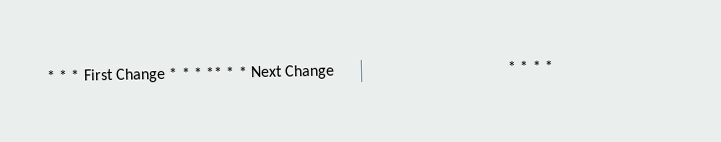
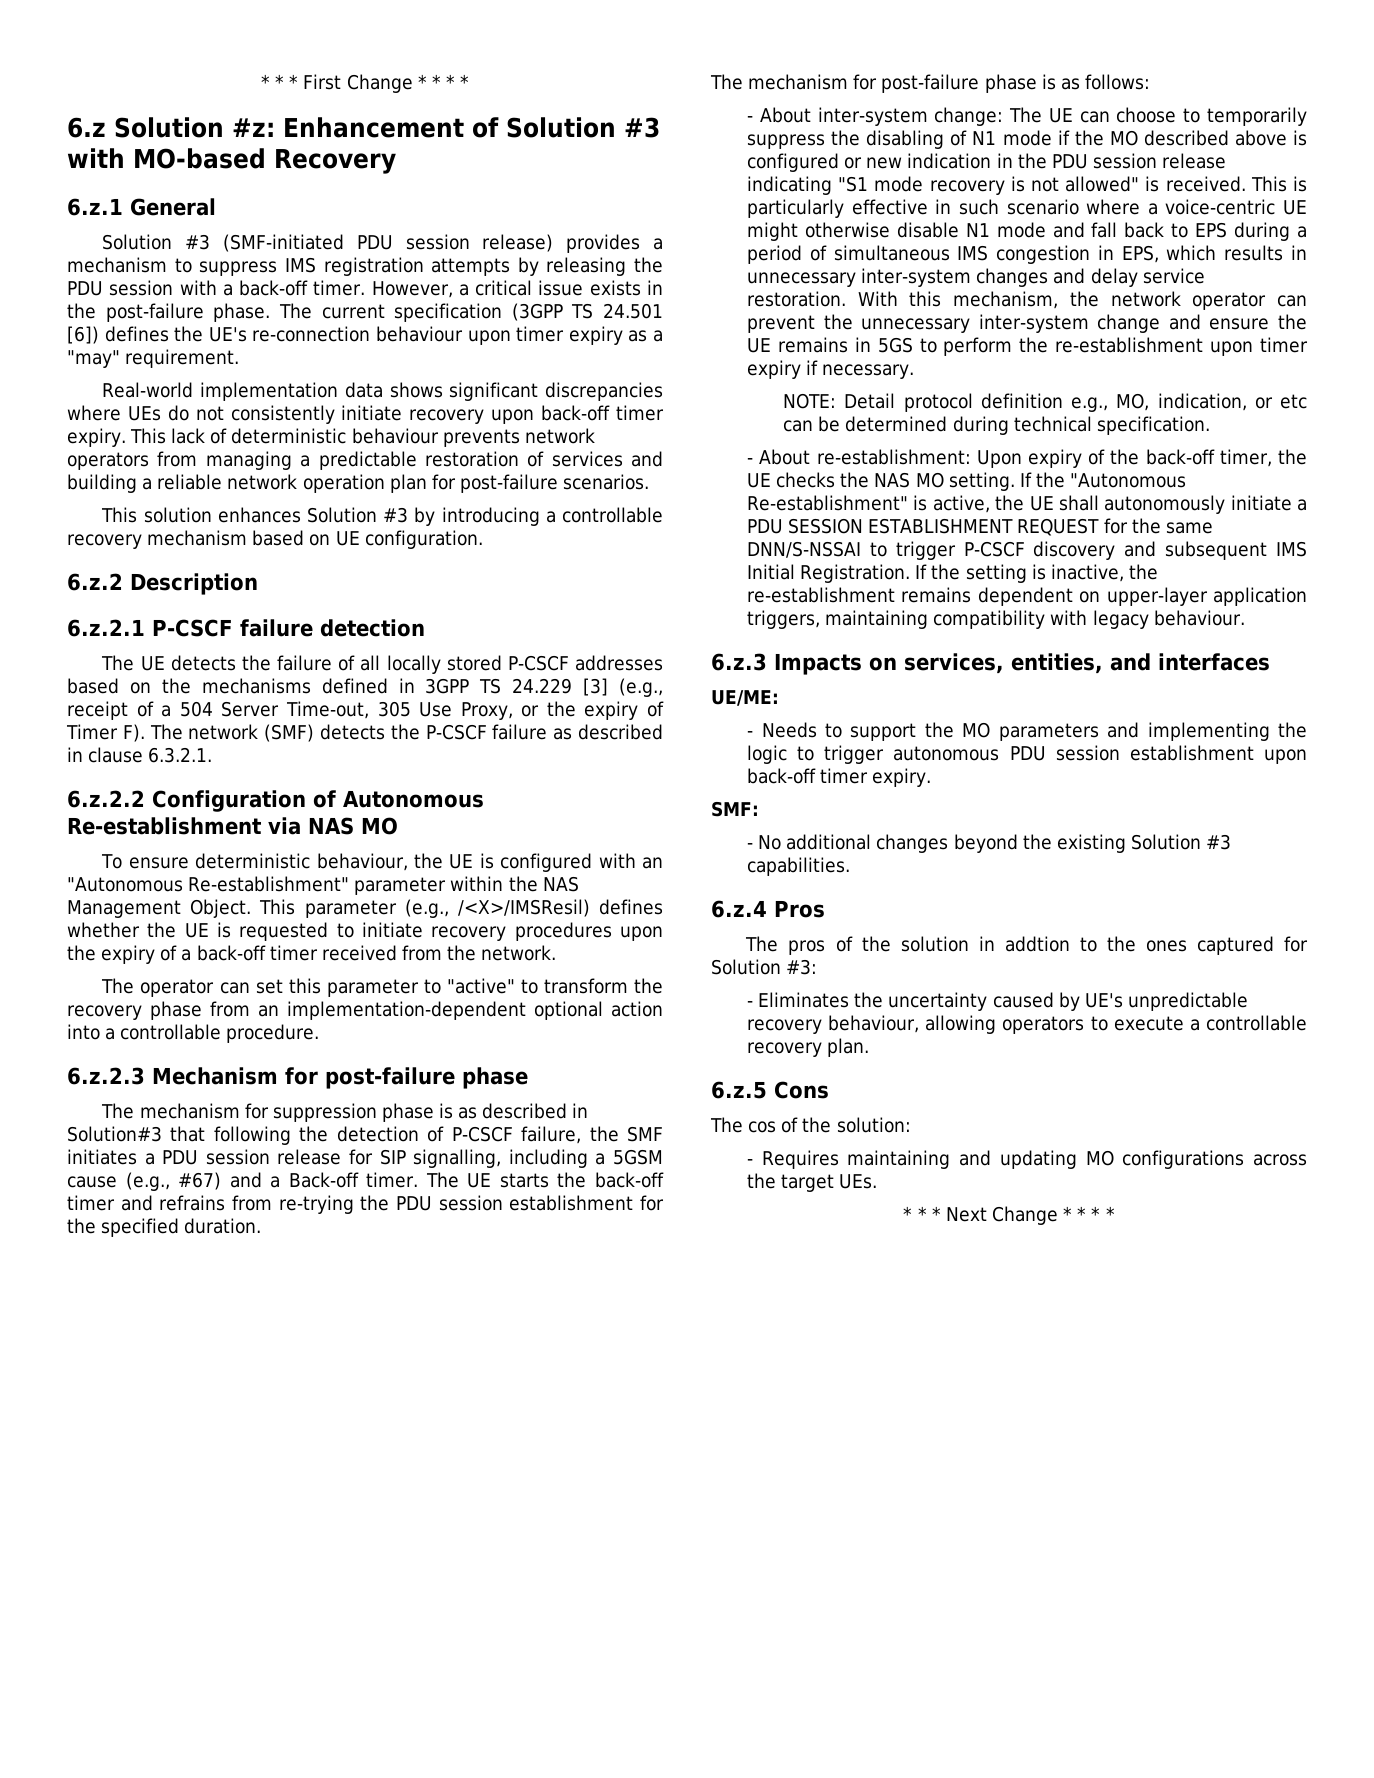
[205,66,224,79] ** -> [460,74,470,89] [67,117,660,138] [67,148,396,174] [67,198,216,216] [102,234,663,253] [67,257,663,276] [67,280,664,298] [67,303,663,322] [67,326,664,345] [67,349,240,368] [102,382,663,401] [67,405,665,424] [67,428,595,447] [67,451,663,470] [67,474,650,493] [101,507,663,526] [67,530,483,549] [67,573,258,595] [67,619,425,637] [101,655,664,674] [67,678,663,697] [67,701,664,720] [66,724,664,742] [67,747,213,763] [67,790,484,812] [67,817,398,835] [101,853,664,872] [67,876,579,895] [67,899,663,918] [67,922,663,941] [67,945,557,964] [101,978,663,997] [67,1001,663,1020] [67,1024,320,1043] [67,1067,528,1089] [101,1103,589,1122] [67,1126,664,1145] [67,1149,664,1168] [67,1172,664,1191] [67,1195,665,1214] [67,1218,262,1237] [710,74,1150,93] [747,107,1307,126] [747,130,1307,149] [747,153,1227,172] [747,176,1307,195] [747,199,1307,218] [747,222,1307,241] [747,245,1307,264] [747,268,1205,287] [747,291,1307,310] [747,314,1307,333] [747,337,1308,356] [747,360,915,379] [783,393,1307,412] [783,416,1210,435] [747,449,1307,468] [747,472,1187,491] [747,495,1307,514] [747,518,1213,536] [747,541,1307,560] [747,564,1158,583] [747,587,1307,606] [747,610,1245,629] [711,653,1270,675] [711,690,779,706] [747,722,1307,741] [747,745,1307,764] [747,768,932,787] [711,801,759,817] [747,834,1232,853] [747,857,851,876] [711,900,825,918] [745,936,1308,955] [711,959,818,975] [747,992,1248,1011] [747,1015,1307,1034] [747,1038,870,1057] [711,1081,829,1099] [710,1117,911,1133] [747,1150,1307,1169] [747,1173,878,1192] [903,1206,913,1221] * // 6.z Solution #z: Enhancement of Solution #3 with MO-based Recovery // 6.z.1 General // Solution #3 (SMF-initiated PDU session release) provides a mechanism to suppress IMS registration attempts by releasing the PDU session with a back-off timer. However, a critical issue exists in the post-failure phase. The current specification (3GPP TS 24.501 [6]) defines the UE's re-connection behaviour upon timer expiry as a "may" requirement. // Real-world implementation data shows significant discrepancies where UEs do not consistently initiate recovery upon back-off timer expiry. This lack of deterministic behaviour prevents network operators from managing a predictable restoration of services and building a reliable network operation plan for post-failure scenarios. // This solution enhances Solution #3 by introducing a controllable recovery mechanism based on UE configuration. // 6.z.2 Description // 6.z.2.1 P-CSCF failure detection // The UE detects the failure of all locally stored P-CSCF addresses based on the mechanisms defined in 3GPP TS 24.229 [3] (e.g., receipt of a 504 Server Time-out, 305 Use Proxy, or the expiry of Timer F). The network (SMF) detects the P-CSCF failure as described in clause 6.3.2.1. // 6.z.2.2 Configuration of Autonomous Re-establishment via NAS MO // To ensure deterministic behaviour, the UE is configured with an "Autonomous Re-establishment" parameter within the NAS Management Object. This parameter (e.g., /<X>/IMSResil) defines whether the UE is requested to initiate recovery procedures upon the expiry of a back-off timer received from the network. // The operator can set this parameter to "active" to transform the recovery phase from an implementation-dependent optional action into a controllable procedure. // 6.z.2.3 Mechanism for post-failure phase // The mechanism for suppression phase is as described in Solution#3 that following the detection of P-CSCF failure, the SMF initiates a PDU session release for SIP signalling, including a 5GSM cause (e.g., #67) and a Back-off timer. The UE starts the back-off timer and refrains from re-trying the PDU session establishment for the specified duration. // The mechanism for post-failure phase is as follows: // - About inter-system change: The UE can choose to temporarily suppress the disabling of N1 mode if the MO described above is configured or new indication in the PDU session release indicating "S1 mode recovery is not allowed" is received. This is particularly effective in such scenario where a voice-centric UE might otherwise disable N1 mode and fall back to EPS during a period of simultaneous IMS congestion in EPS, which results in unnecessary inter-system changes and delay service restoration. With this mechanism, the network operator can prevent the unnecessary inter-system change and ensure the UE remains in 5GS to perform the re-establishment upon timer expiry if necessary. // NOTE: Detail protocol definition e.g., MO, indication, or etc can be determined during technical specification. // - About re-establishment: Upon expiry of the back-off timer, the UE checks the NAS MO setting. If the "Autonomous Re-establishment" is active, the UE shall autonomously initiate a PDU SESSION ESTABLISHMENT REQUEST for the same DNN/S-NSSAI to trigger P-CSCF discovery and subsequent IMS Initial Registration. If the setting is inactive, the re-establishment remains dependent on upper-layer application triggers, maintaining compatibility with legacy behaviour. // 6.z.3 Impacts on services, entities, and interfaces // UE/ME: // - Needs to support the MO parameters and implementing the logic to trigger autonomous PDU session establishment upon back-off timer expiry. // SMF: // - No additional changes beyond the existing Solution #3 capabilities. // 6.z.4 Pros // The pros of the solution in addtion to the ones captured for Solution #3: // - Eliminates the uncertainty caused by UE's unpredictable recovery behaviour, allowing operators to execute a controllable recovery plan. // 6.z.5 Cons // The cos of the solution: // - Requires maintaining and updating MO configurations across the target UEs. // *

